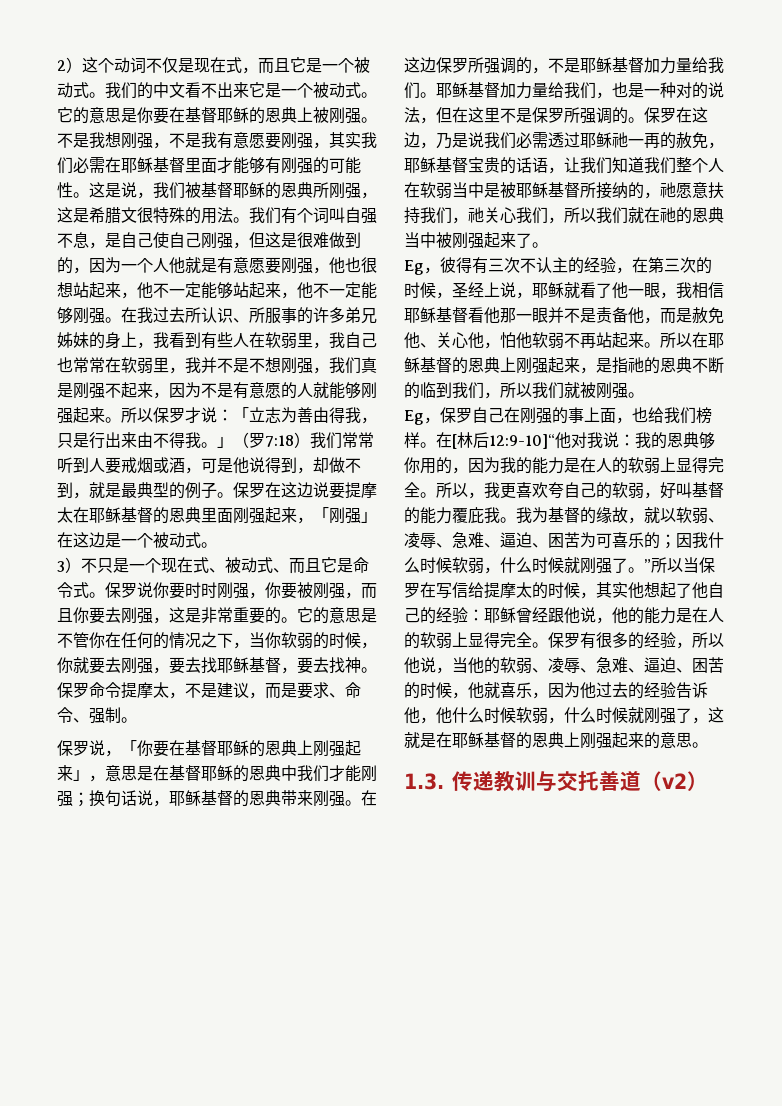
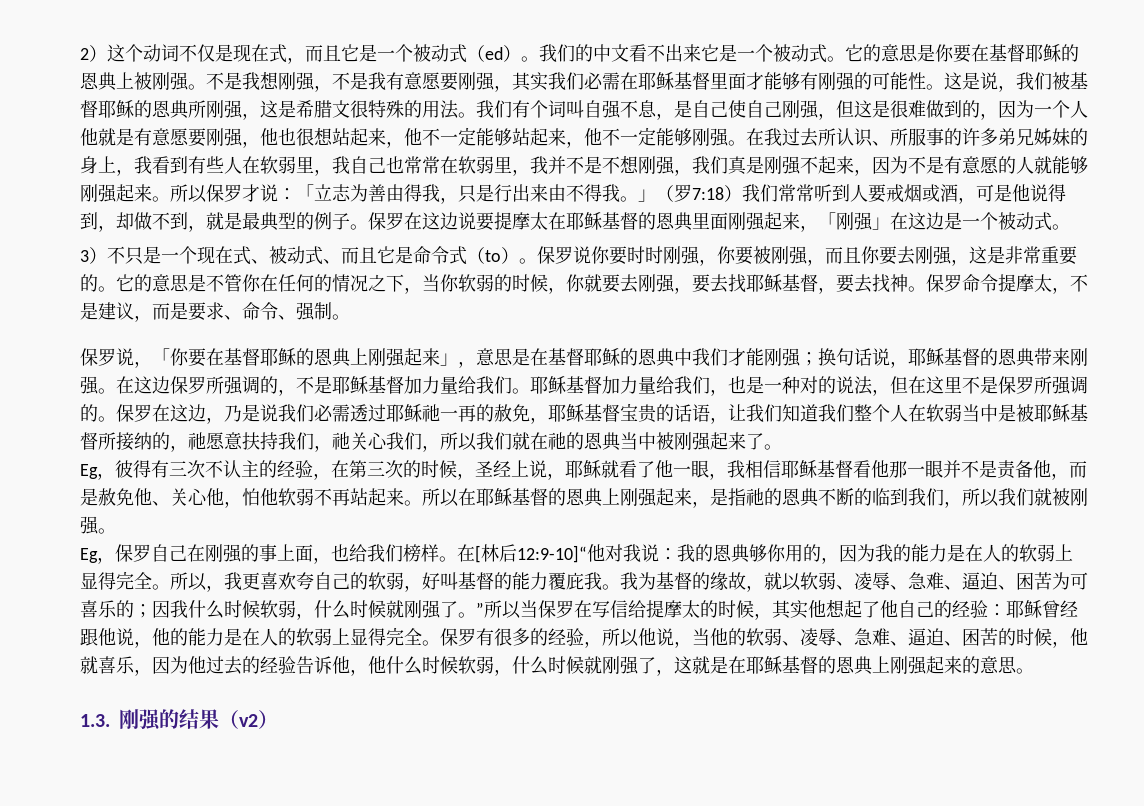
(89, 90) none -> [467,45,521,62] （ed）
(89, 590) none -> [467,247,519,264] （to）
[452,771,641,792] 传递教训与交托善道 -> [119,709,219,731] 刚强的结果

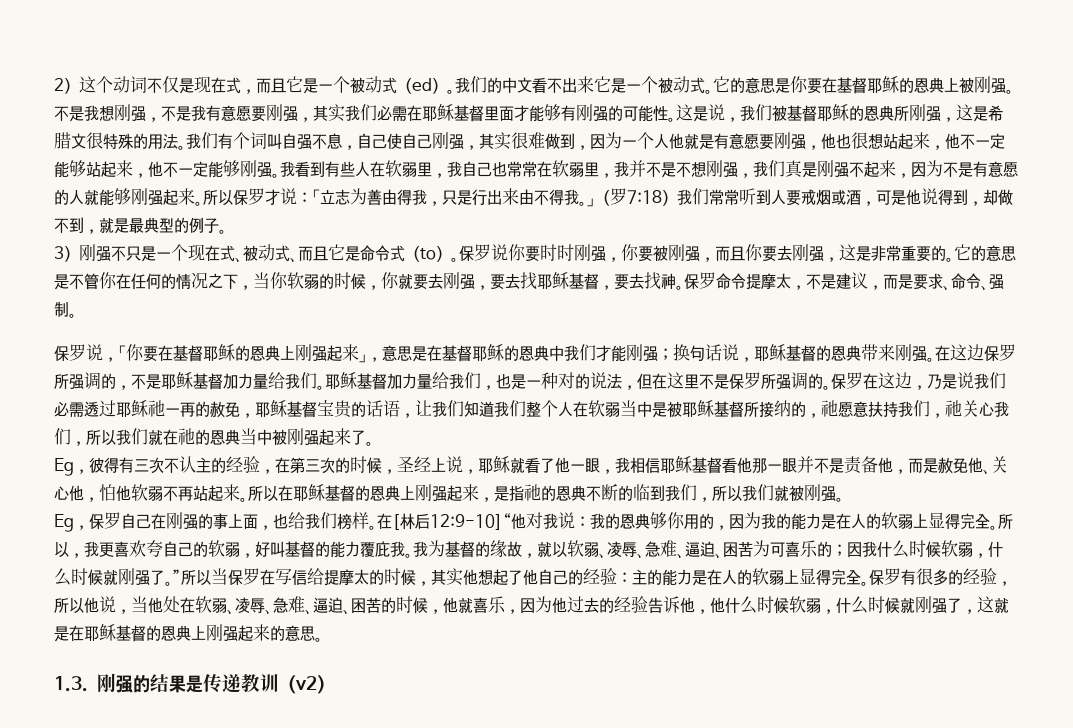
[674,100,692,118] 是 -> (357, 147) none
[836,100,890,118] 但这是 -> [479,132,511,150] 其实
[962,100,980,118] 的 -> (575, 141) none
[746,128,1088,147] [80,156,134,176] 在我过去所认识、所服事的许多弟兄姊妹的身上， -> (280, 175) none
[368,212,1070,232] 保罗在这边说要提摩太在耶稣基督的恩典里面刚强起来，「刚强」在这边是一个被动式。 -> (227, 231) none
(107, 255) none -> [79,244,111,261] 刚强
[1006,600,1078,618] [80,628,170,648] 耶稣曾经跟他说，他 -> [632,569,647,585] 主
[728,628,746,646] 的 -> [163,596,195,613] 处在
(219, 719) none -> [185,674,279,693] 是传递教训

